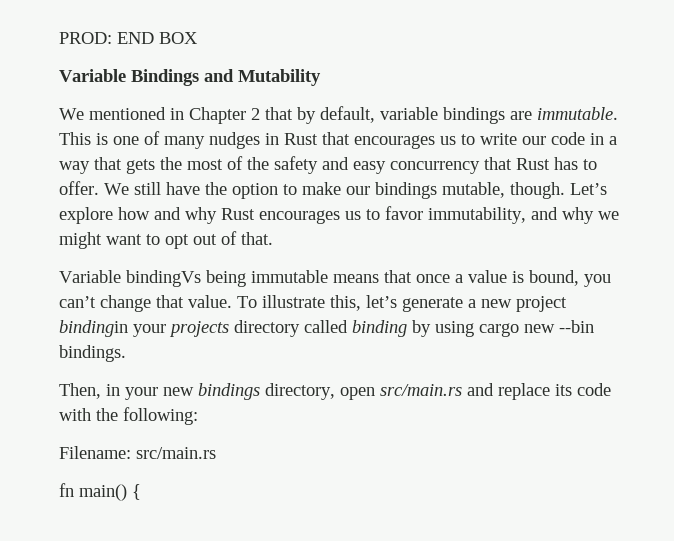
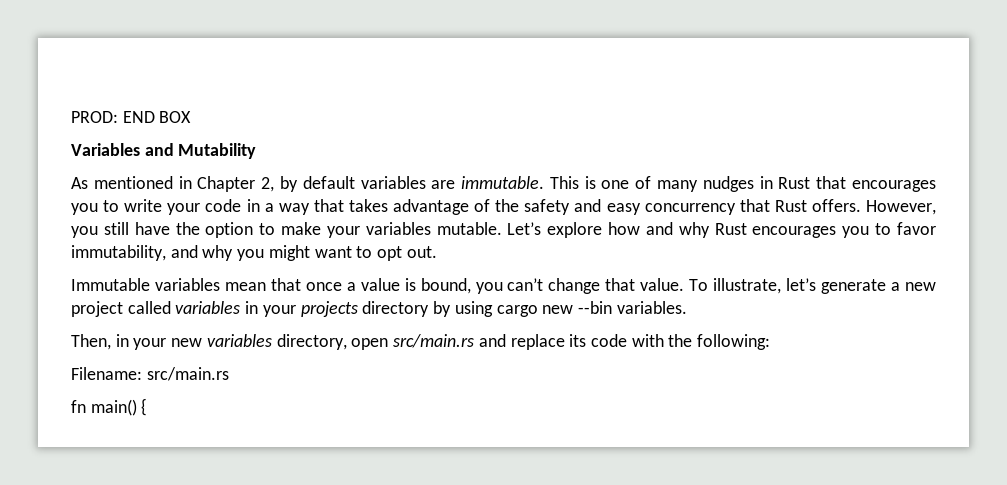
[59,69,199,86] Variable Bindings -> [71,143,140,156] Variables
[59,108,84,120] We -> [71,177,88,189] As
[251,106,505,124] 2 that by default, variable bindings -> [261,176,426,192] 2, by default variables
[440,136,456,145] us -> [71,203,98,215] you
[522,136,546,145] our -> [167,203,201,215] your
[126,157,223,174] gets the most -> [348,199,469,215] takes advantage
[554,157,597,170] [59,181,129,195] has to offer. We -> [811,199,937,215] [71,226,98,238] offers. However, you
[346,182,565,199] our bindings mutable, though. -> [326,222,502,238] your variables mutable.
[345,211,361,220] us -> [842,226,870,238] you
[598,211,619,220] we -> [237,249,265,261] you
[193,231,273,245] [59,270,379,287] out of that. // Variable bindingVs being immutable means -> [406,246,437,258] [71,278,266,291] out. // Immutable variables mean
[262,295,361,311] illustrate this, -> [713,278,782,294] illustrate,
[59,320,128,337] bindingin -> [127,301,259,314] called variables in
[304,320,407,337] called binding -> (430, 309) none
[59,345,126,362] bindings. -> [616,301,687,314] variables.
[198,383,260,400] bindings -> [206,334,272,347] variables

